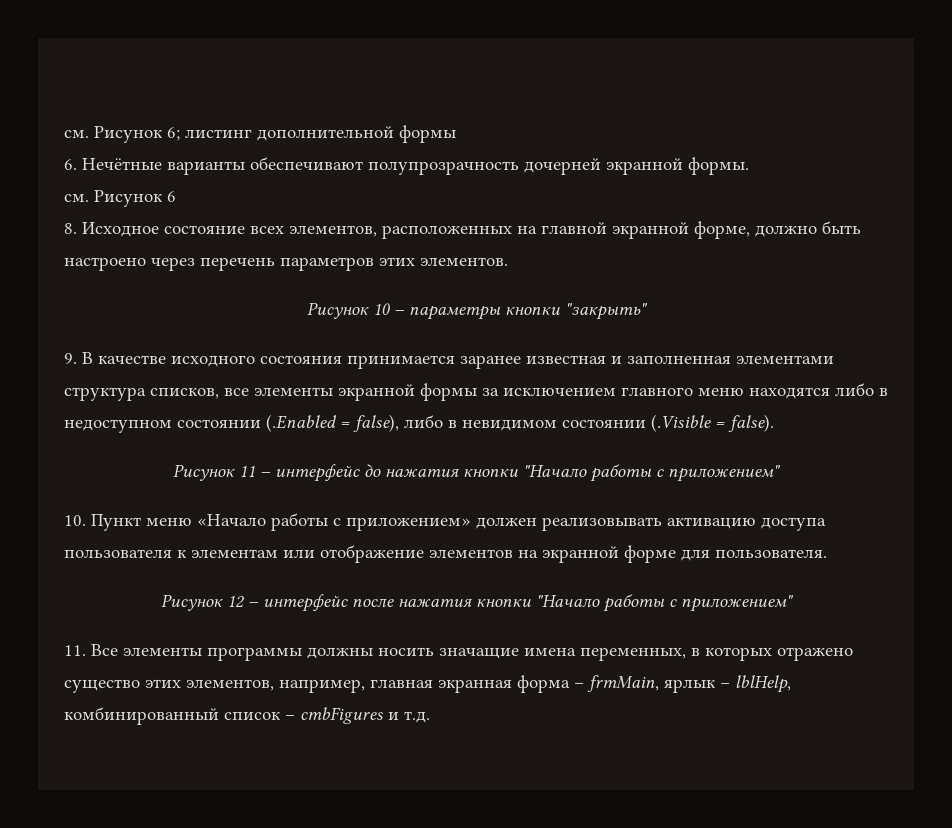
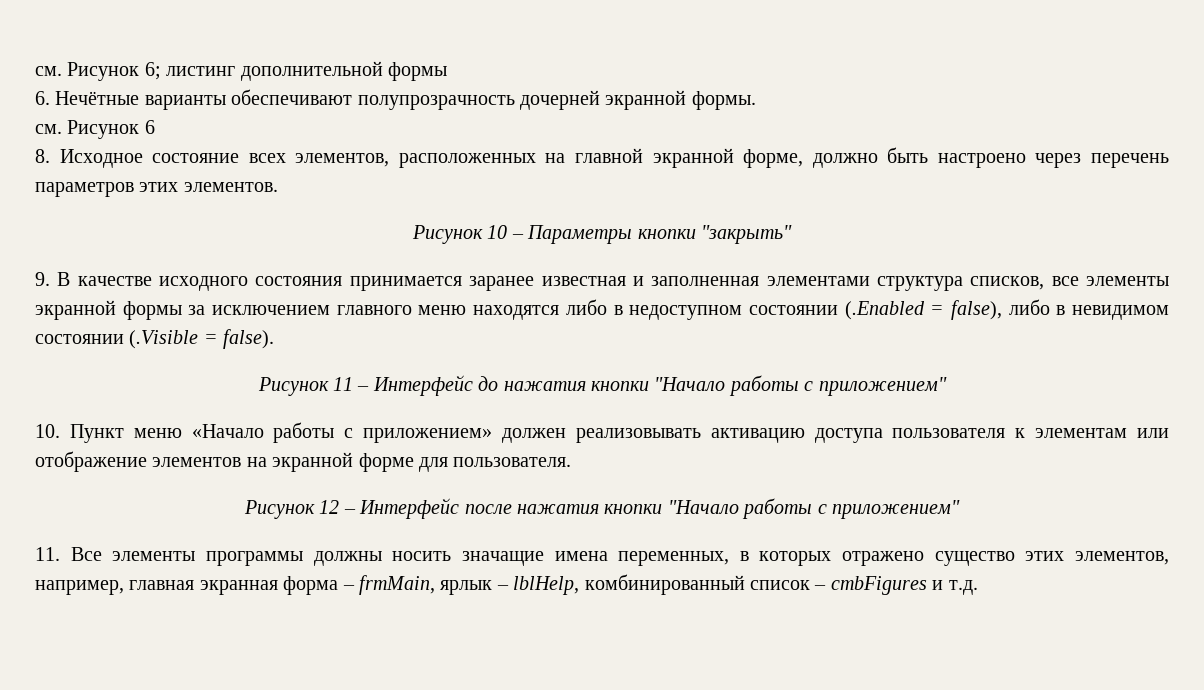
[408,306,501,320] параметры -> [527,225,633,244] Параметры
[275,464,360,482] интерфейс -> [372,375,473,396] Интерфейс
[262,594,348,612] интерфейс -> [359,498,460,519] Интерфейс

